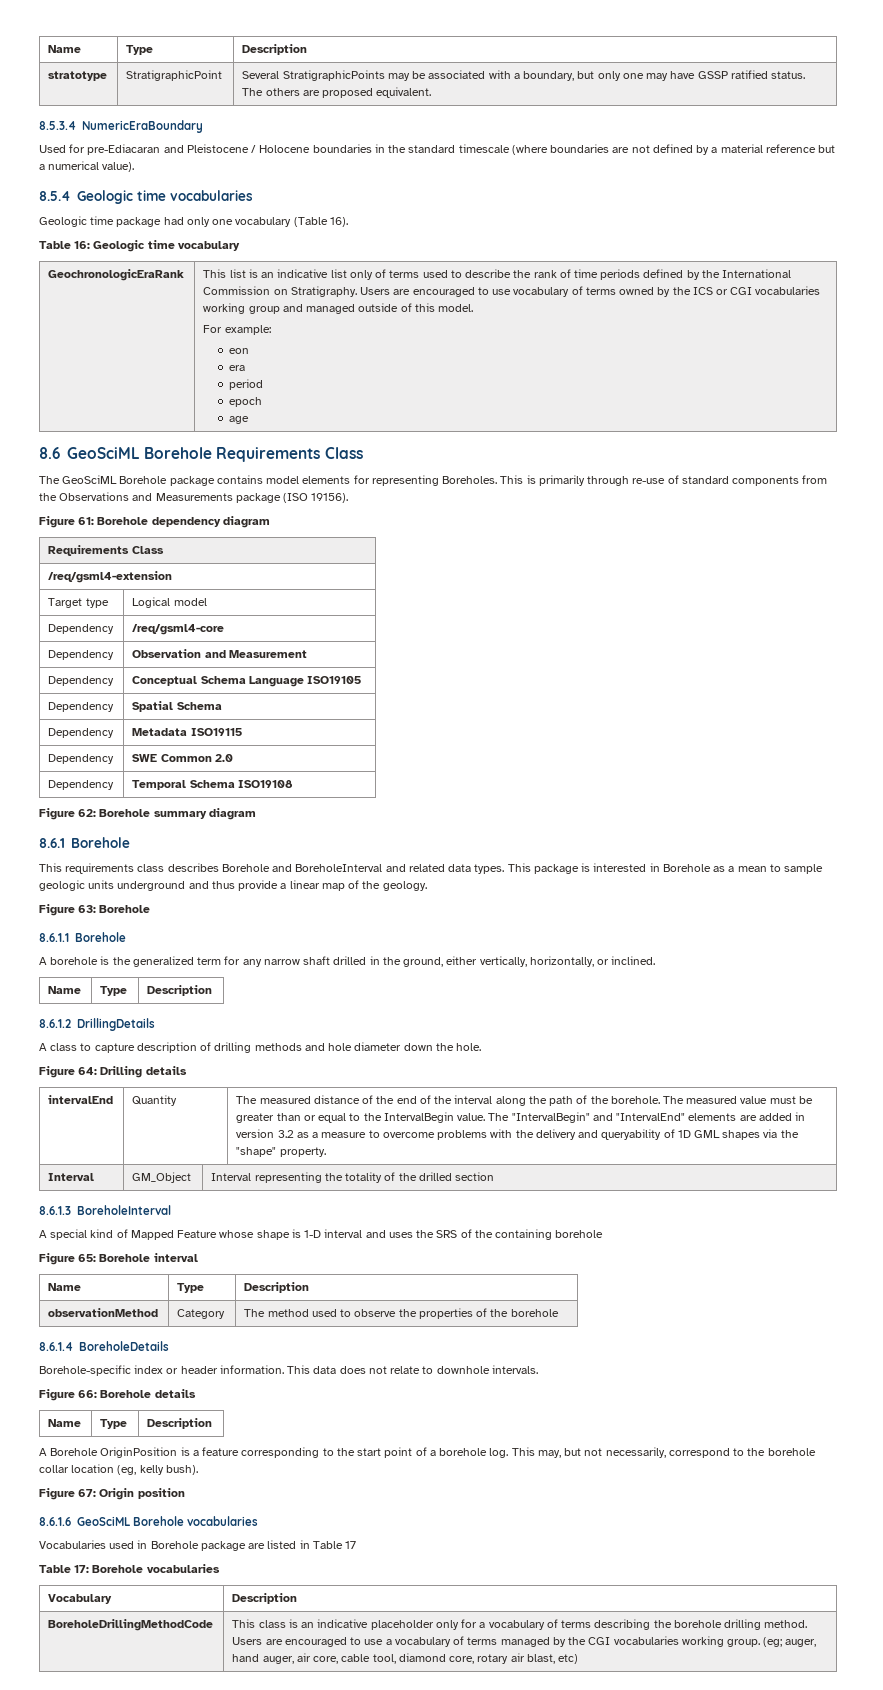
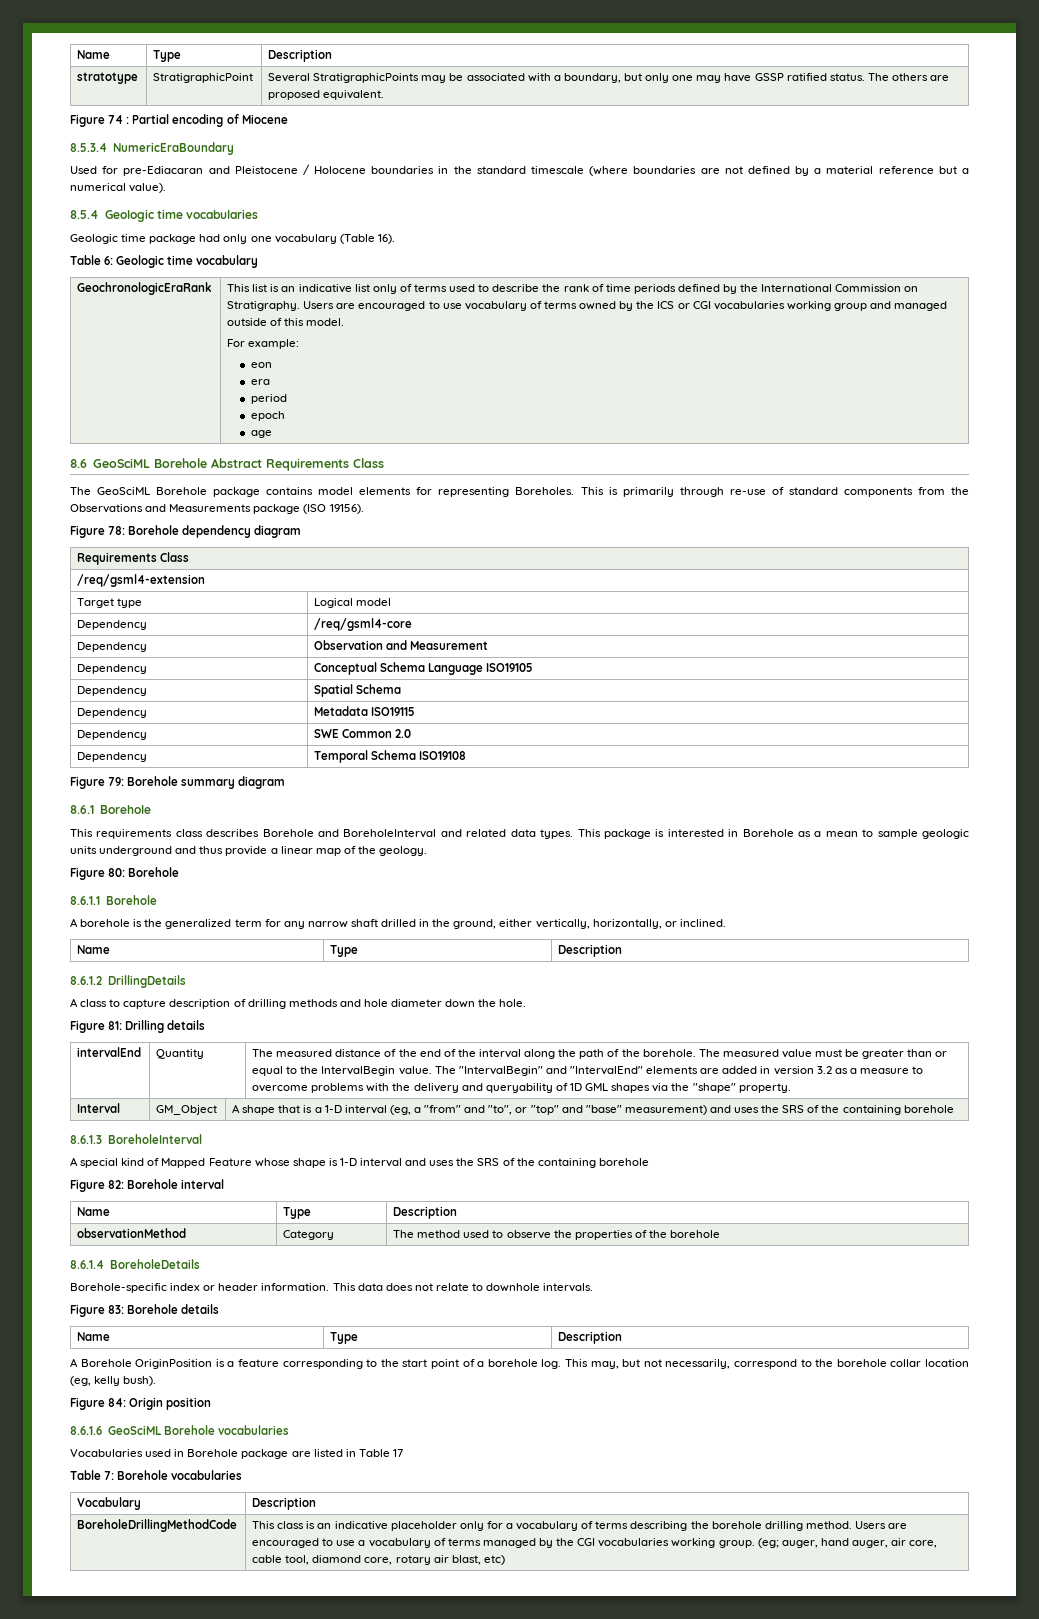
(432, 92) none -> [70,114,288,127] // Figure 74 : Partial encoding of Miocene
[74,241,91,249] 16: -> [104,256,114,265] 6:
(213, 453) none -> [210,458,262,468] Abstract
[78,517,95,525] 61: -> [108,526,126,535] 78:
[78,809,97,817] 62: -> [108,777,125,786] 79:
[78,905,97,913] 63: -> [108,868,126,877] 80:
[78,1067,98,1075] 64: -> [108,1021,123,1030] 81:
[211,1172,495,1183] Interval representing the totality of the drilled section -> [232,1104,954,1115] A shape that is a 1-D interval (eg, a "from" and "to", or "top" and "base" measurement) and uses the SRS of the containing borehole
[78,1254,97,1262] 65: -> [108,1180,125,1189] 82:
[78,1390,98,1398] 66: -> [108,1305,125,1314] 83:
[78,1489,97,1497] 67: -> [108,1398,127,1407] 84:
[74,1565,90,1573] 17: -> [104,1471,115,1480] 7:

